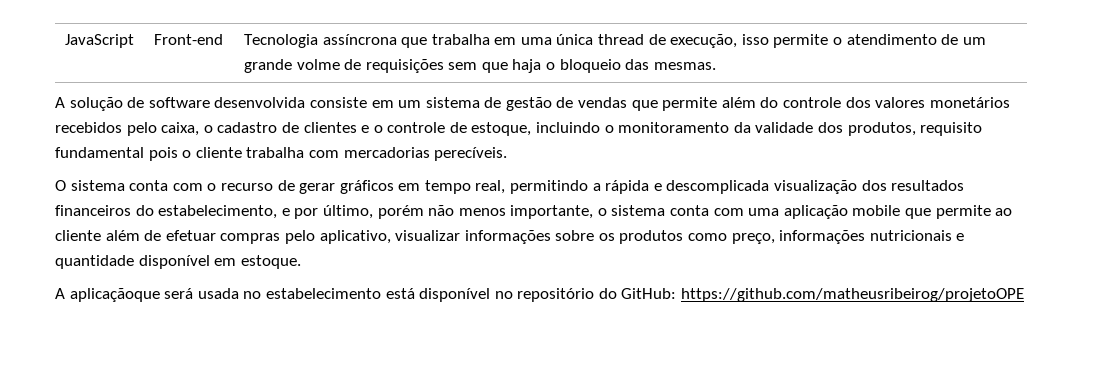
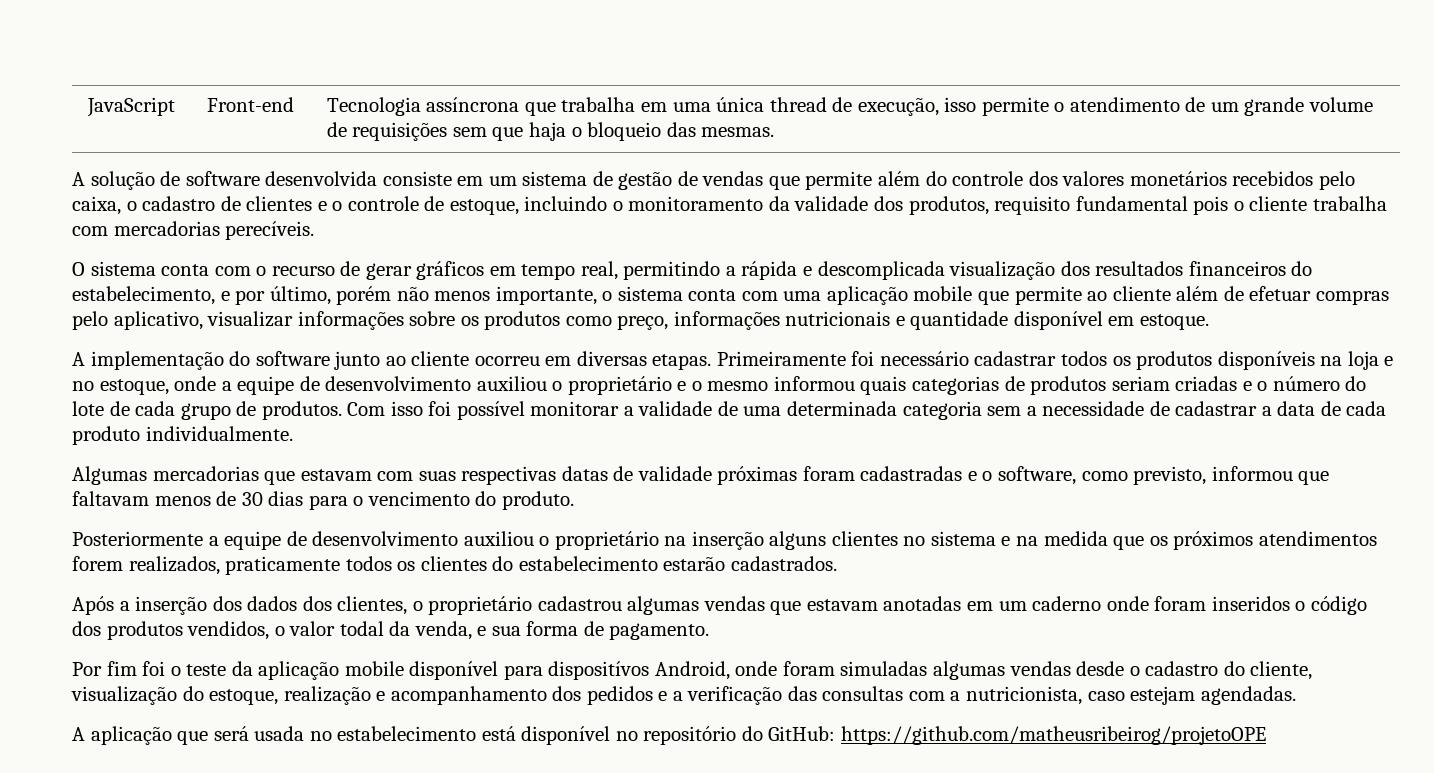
[296,59,340,70] volme -> [1308,97,1373,112] volume
[69,288,160,302] aplicaçãoque -> [90,351,1394,370] [72,376,1367,395] [72,401,1387,420] [72,426,293,445] [72,466,1330,485] [72,491,574,510] [72,531,1377,550] [72,556,837,575] [72,596,1367,615] [72,621,710,640] [72,661,1313,680] [71,686,1296,705] [72,726,209,745] implementação do software junto ao cliente ocorreu em diversas etapas. Primeiramente foi necessário cadastrar todos os produtos disponíveis na loja e no estoque, onde a equipe de desenvolvimento auxiliou o proprietário e o mesmo informou quais categorias de produtos seriam criadas e o número do lote de cada grupo de produtos. Com isso foi possível monitorar a validade de uma determinada categoria sem a necessidade de cadastrar a data de cada produto individualmente. // Algumas mercadorias que estavam com suas respectivas datas de validade próximas foram cadastradas e o software, como previsto, informou que faltavam menos de 30 dias para o vencimento do produto. // Posteriormente a equipe de desenvolvimento auxiliou o proprietário na inserção alguns clientes no sistema e na medida que os próximos atendimentos forem realizados, praticamente todos os clientes do estabelecimento estarão cadastrados. // Após a inserção dos dados dos clientes, o proprietário cadastrou algumas vendas que estavam anotadas em um caderno onde foram inseridos o código dos produtos vendidos, o valor todal da venda, e sua forma de pagamento. // Por fim foi o teste da aplicação mobile disponível para dispositívos Android, onde foram simuladas algumas vendas desde o cadastro do cliente, visualização do estoque, realização e acompanhamento dos pedidos e a verificação das consultas com a nutricionista, caso estejam agendadas. // A aplicação que

